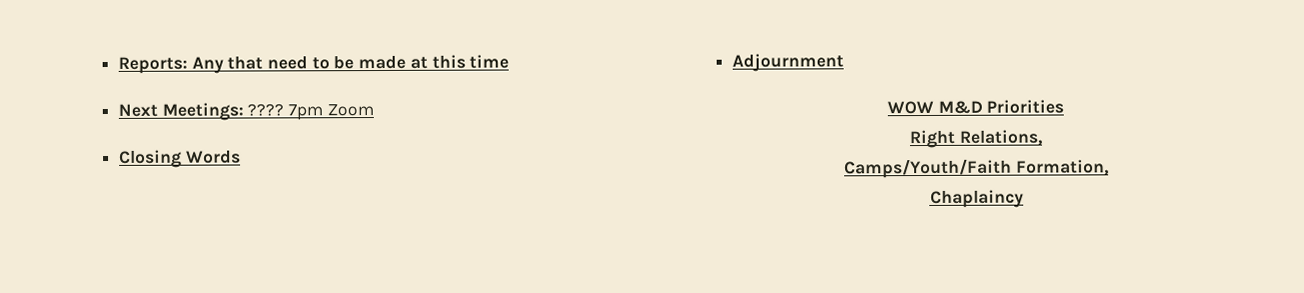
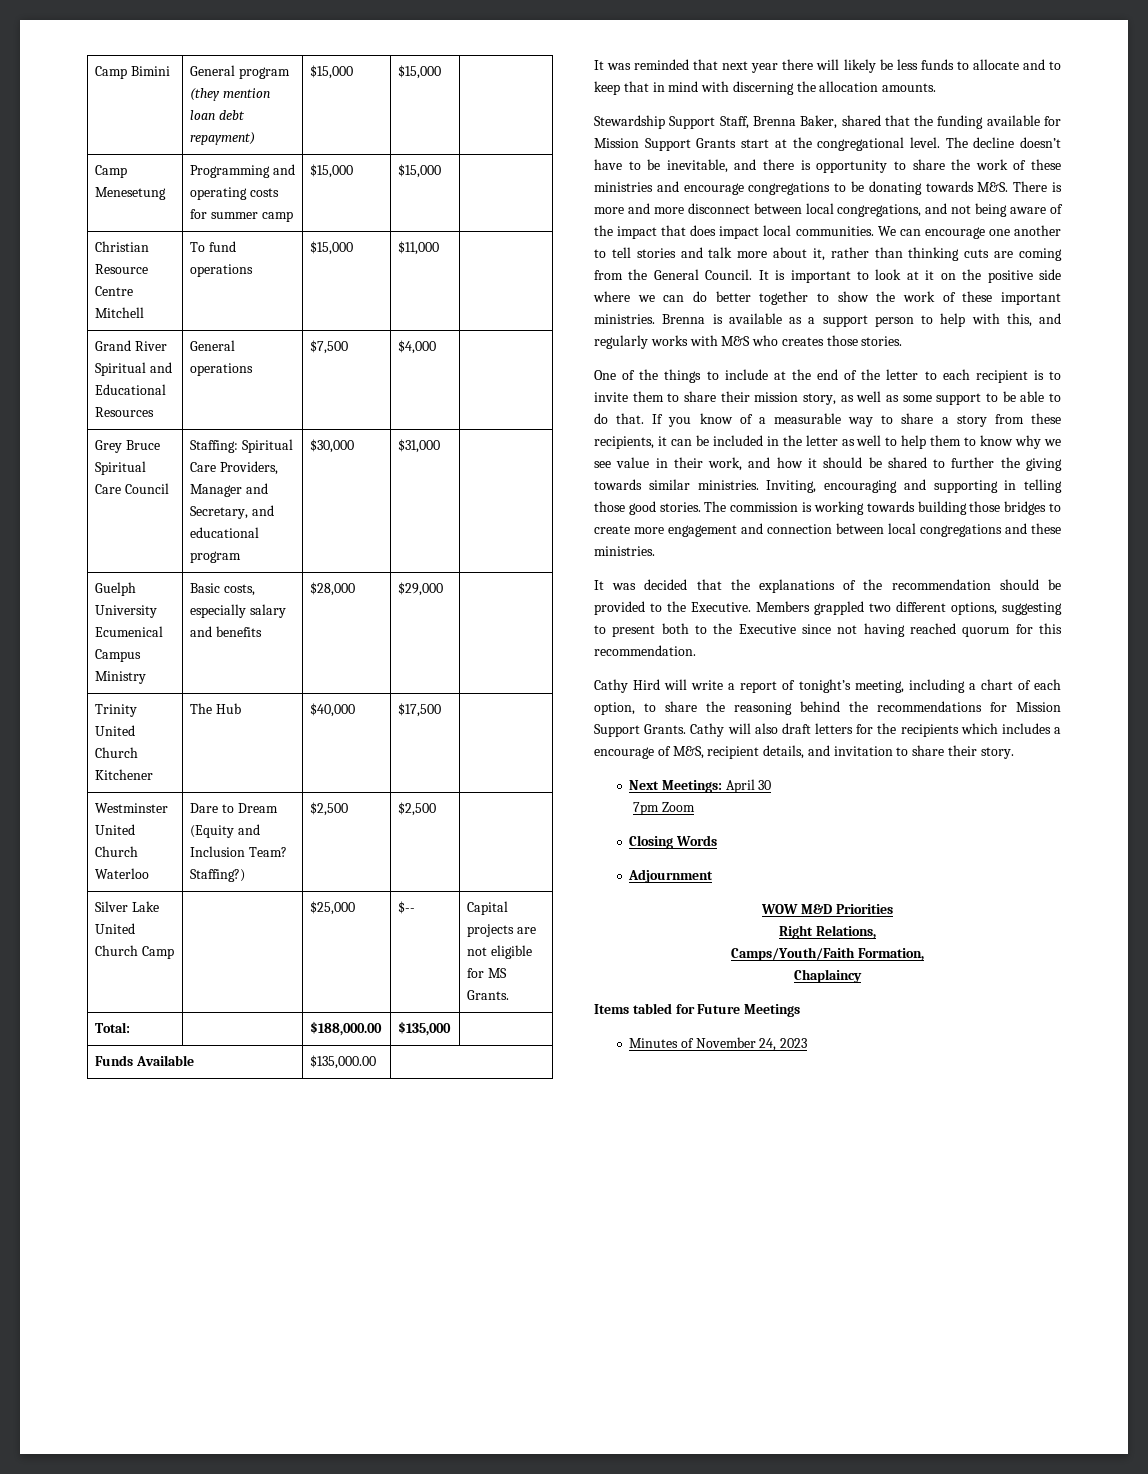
[117,54,510,74] Reports: Any that need to be made at this time -> [94,66,170,79] [189,65,290,79] [189,88,270,101] [189,110,245,120] [189,132,255,145] [309,65,353,79] [397,65,441,79] [94,165,127,178] [94,187,166,200] [189,164,295,178] [189,187,279,200] [189,209,293,222] [309,164,353,178] [397,164,441,178] [94,241,149,252] [94,264,148,274] [94,286,133,296] [94,307,144,318] [189,241,236,252] [189,264,253,277] [309,241,353,255] [397,241,439,255] [94,340,167,351] [94,362,172,376] [94,384,166,395] [94,407,154,417] [189,340,235,351] [189,363,253,376] [309,340,348,354] [397,340,436,354] [94,440,160,453] [94,461,146,475] [94,483,169,494] [189,439,293,453] [189,461,278,475] [189,483,268,497] [189,505,274,519] [189,527,259,538] [189,551,241,563] [309,439,354,453] [397,439,440,453] [94,582,136,596] [94,605,157,618] [94,626,163,637] [94,649,141,662] [94,671,146,684] [189,583,255,596] [189,604,286,618] [189,626,262,637] [309,582,355,596] [397,582,443,596] [94,704,137,717] [94,725,135,736] [94,747,138,758] [94,769,153,780] [189,703,241,714] [309,703,355,717] [397,703,441,717] [94,803,168,813] [94,824,135,835] [94,846,138,857] [94,868,149,879] [189,803,278,813] [189,824,260,838] [189,846,287,857] [189,869,245,882] [309,802,348,816] [397,802,436,816] [94,901,159,912] [94,923,135,934] [94,945,174,959] [309,901,355,915] [397,901,415,914] [466,901,508,915] [466,924,536,937] [466,945,532,959] [466,968,507,978] [466,990,509,1000] [94,1022,130,1033] [309,1021,382,1036] [397,1021,451,1036] [94,1055,194,1066] [309,1055,376,1069] [594,59,1061,73] [594,81,937,95] [594,115,1061,129] [594,137,1061,151] [594,159,1061,173] [594,181,1062,195] [594,203,1063,217] [594,225,1061,239] [594,247,1062,261] [594,269,1061,283] [593,291,1061,305] [594,313,1061,327] [594,335,903,349] [594,369,1061,383] [594,391,1061,405] [594,413,1061,427] [594,435,1061,449] [594,457,1062,471] [594,479,1062,493] [594,501,1061,515] [594,523,1061,537] [594,546,655,556] [594,579,1061,593] [594,601,1062,615] [594,623,1062,637] [594,645,696,656] [594,679,1061,693] [594,701,1061,715] [594,723,1061,737] [594,745,1014,759] Camp Bimini | General program (they mention loan debt repayment) | $15,000 | $15,000 | // Camp Menesetung | Programming and operating costs for summer camp | $15,000 | $15,000 | // Christian Resource Centre Mitchell | To fund operations | $15,000 | $11,000 | // Grand River Spiritual and Educational Resources | General operations | $7,500 | $4,000 | // Grey Bruce Spiritual Care Council | Staffing: Spiritual Care Providers, Manager and Secretary, and educational program | $30,000 | $31,000 | // Guelph University Ecumenical Campus Ministry | Basic costs, especially salary and benefits | $28,000 | $29,000 | // Trinity United Church Kitchener | The Hub | $40,000 | $17,500 | // Westminster United Church Waterloo | Dare to Dream (Equity and Inclusion Team? Staffing?) | $2,500 | $2,500 | // Silver Lake United Church Camp | | $25,000 | $-- | Capital projects are not eligible for MS Grants. // Total: | | $188,000.00 | $135,000 | // Funds Available | $135,000.00 | // It was reminded that next year there will likely be less funds to allocate and to keep that in mind with discerning the allocation amounts. // Stewardship Support Staff, Brenna Baker, shared that the funding available for Mission Support Grants start at the congregational level. The decline doesn’t have to be inevitable, and there is opportunity to share the work of these ministries and encourage congregations to be donating towards M&S. There is more and more disconnect between local congregations, and not being aware of the impact that does impact local communities. We can encourage one another to tell stories and talk more about it, rather than thinking cuts are coming from the General Council. It is important to look at it on the positive side where we can do better together to show the work of these important ministries. Brenna is available as a support person to help with this, and regularly works with M&S who creates those stories. // One of the things to include at the end of the letter to each recipient is to invite them to share their mission story, as well as some support to be able to do that. If you know of a measurable way to share a story from these recipients, it can be included in the letter as well to help them to know why we see value in their work, and how it should be shared to further the giving towards similar ministries. Inviting, encouraging and supporting in telling those good stories. The commission is working towards building those bridges to create more engagement and connection between local congregations and these ministries. // It was decided that the explanations of the recommendation should be provided to the Executive. Members grappled two different options, suggesting to present both to the Executive since not having reached quorum for this recommendation. // Cathy Hird will write a report of tonight’s meeting, including a chart of each option, to share the reasoning behind the recommendations for Mission Support Grants. Cathy will also draft letters for the recipients which includes a encourage of M&S, recipient details, and invitation to share their story.
[247,103,285,117] ???? -> [725,779,772,793] April 30 //
(1024, 198) none -> [594,1003,801,1017] [629,1037,808,1051] // Items tabled for Future Meetings // Minutes of November 24, 2023

